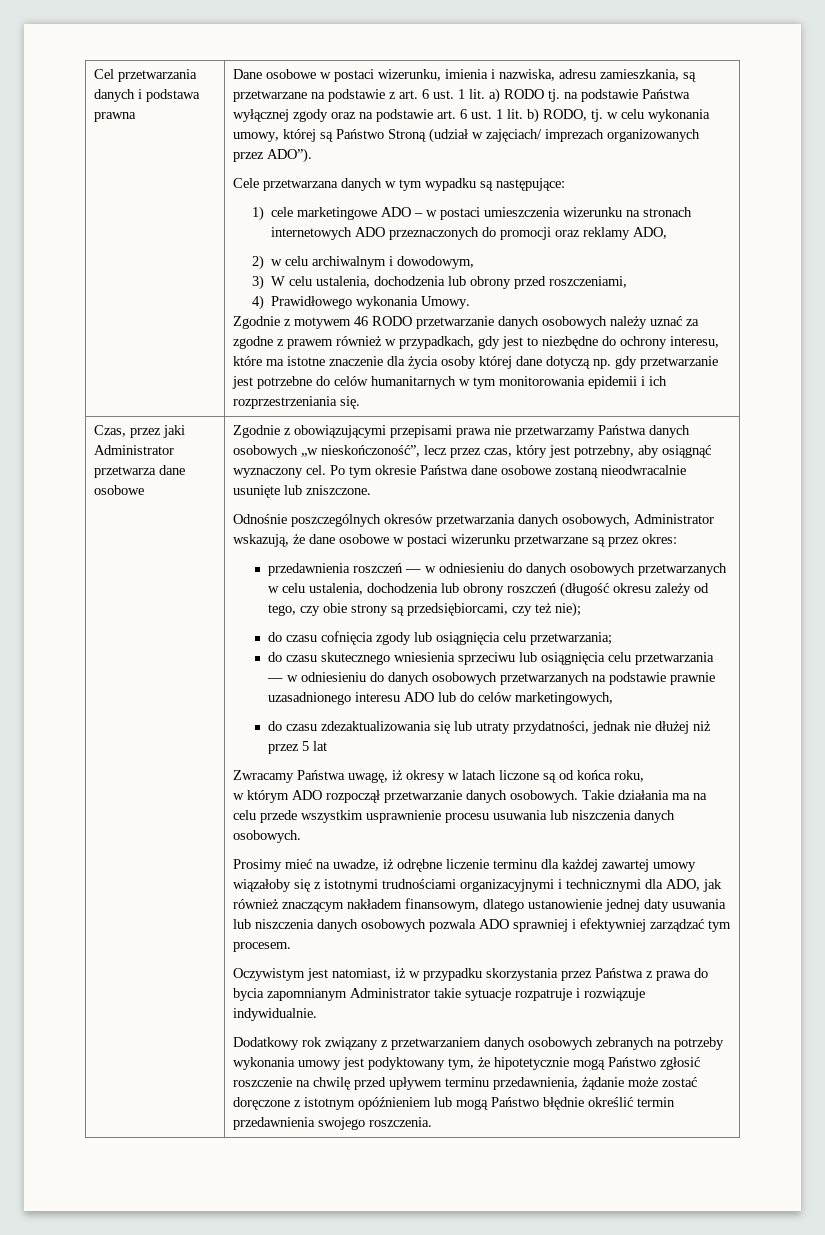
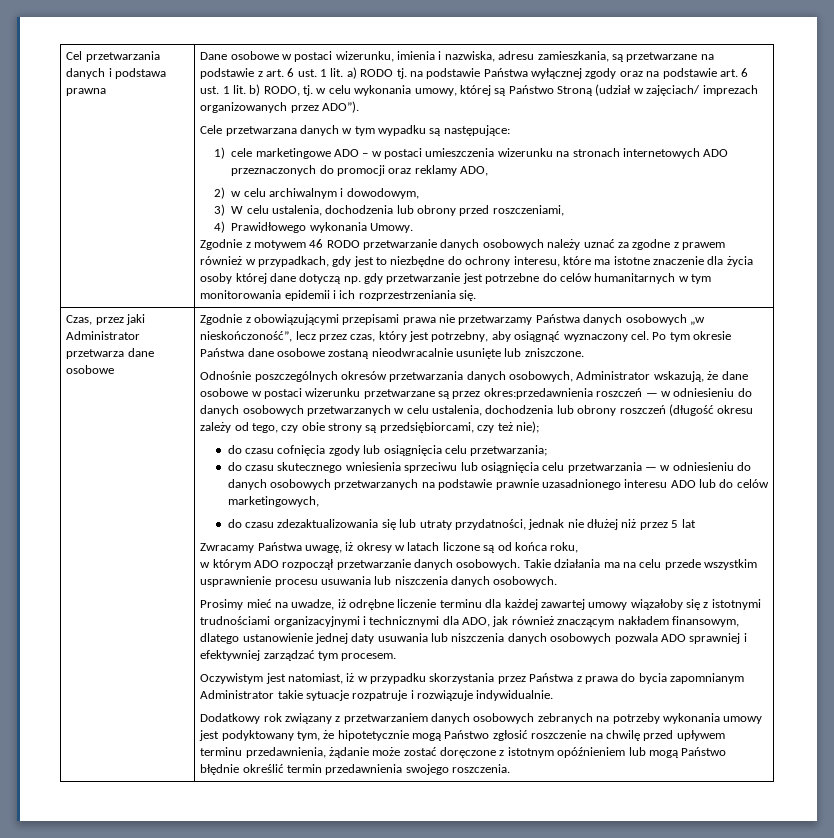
[641,534,677,544] [267,563,350,576] okres: // przedawnienia -> [483,388,593,399] okres:przedawnienia

